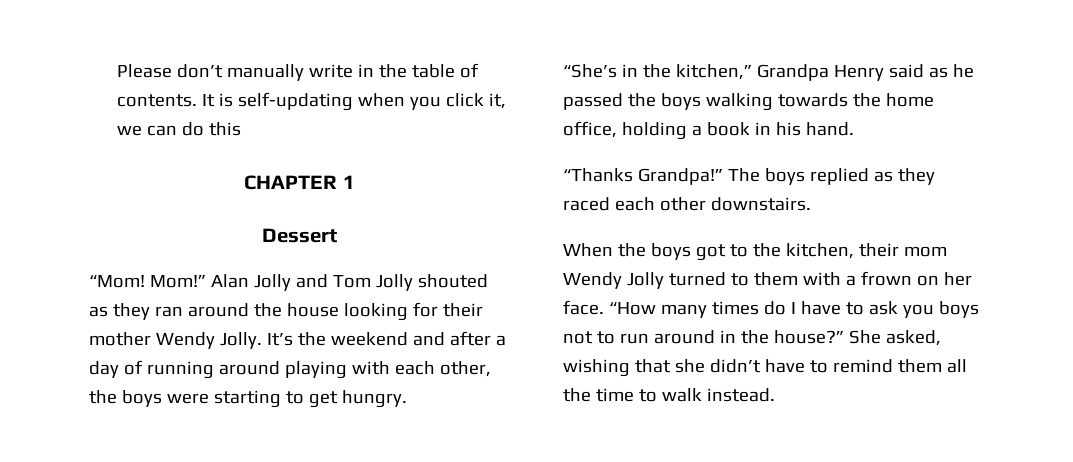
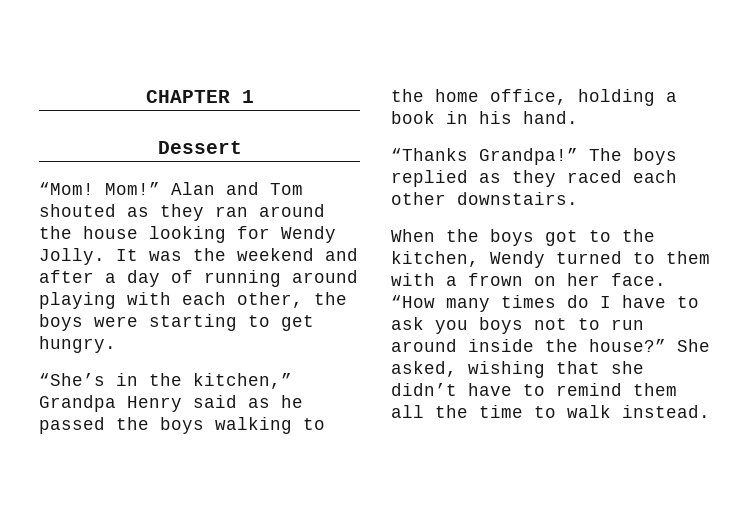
[117,63,480,81] [117,92,507,111] [117,122,242,136] Please don’t manually write in the table of contents. It is self-updating when you click it, we can do this // -> (145, 96) none
[253,274,291,291] Jolly -> (215, 188) none
[375,274,413,291] Jolly -> (303, 189) none
[442,303,483,317] [89,332,293,349] their mother Wendy Jolly. It’s -> [281,226,336,243] [39,248,182,265] Wendy Jolly. It was
[777,93,848,107] towards -> [303,418,325,430] to
[858,243,947,257] [563,272,664,289] their mom Wendy Jolly -> [490,251,545,268] Wendy
[719,330,736,343] in -> [468,339,534,352] inside

